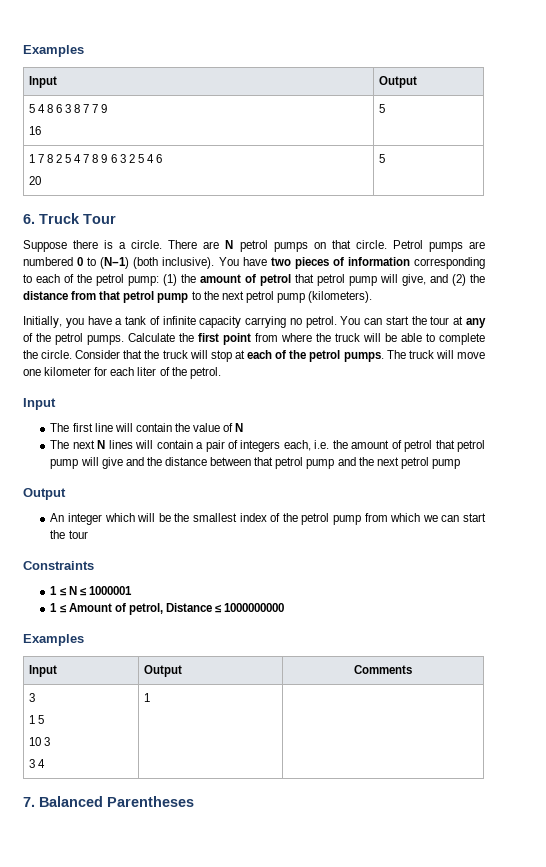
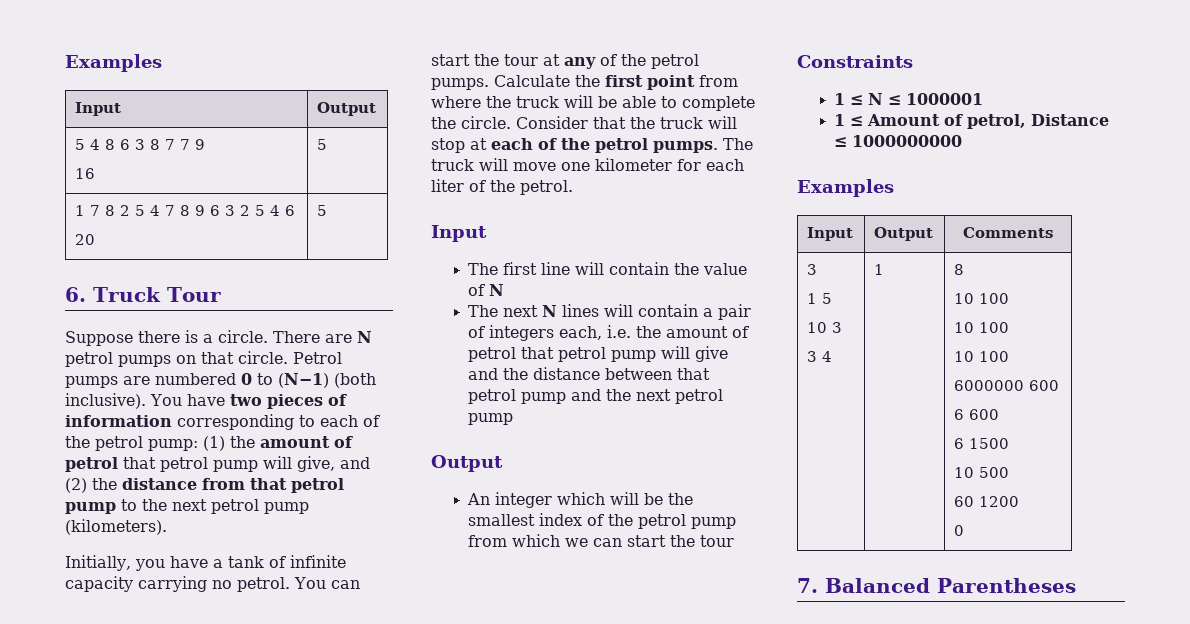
(150, 697) none -> [954,264,965,275] [954,293,1010,304] [954,322,1010,333] [954,351,1010,362] [954,380,1060,391] [954,409,1000,420] [954,438,1010,449] [954,467,1010,478] [954,496,1020,507] [954,525,965,536] 8 // 10 100 // 10 100 // 10 100 // 6000000 600 // 6 600 // 6 1500 // 10 500 // 60 1200 // 0

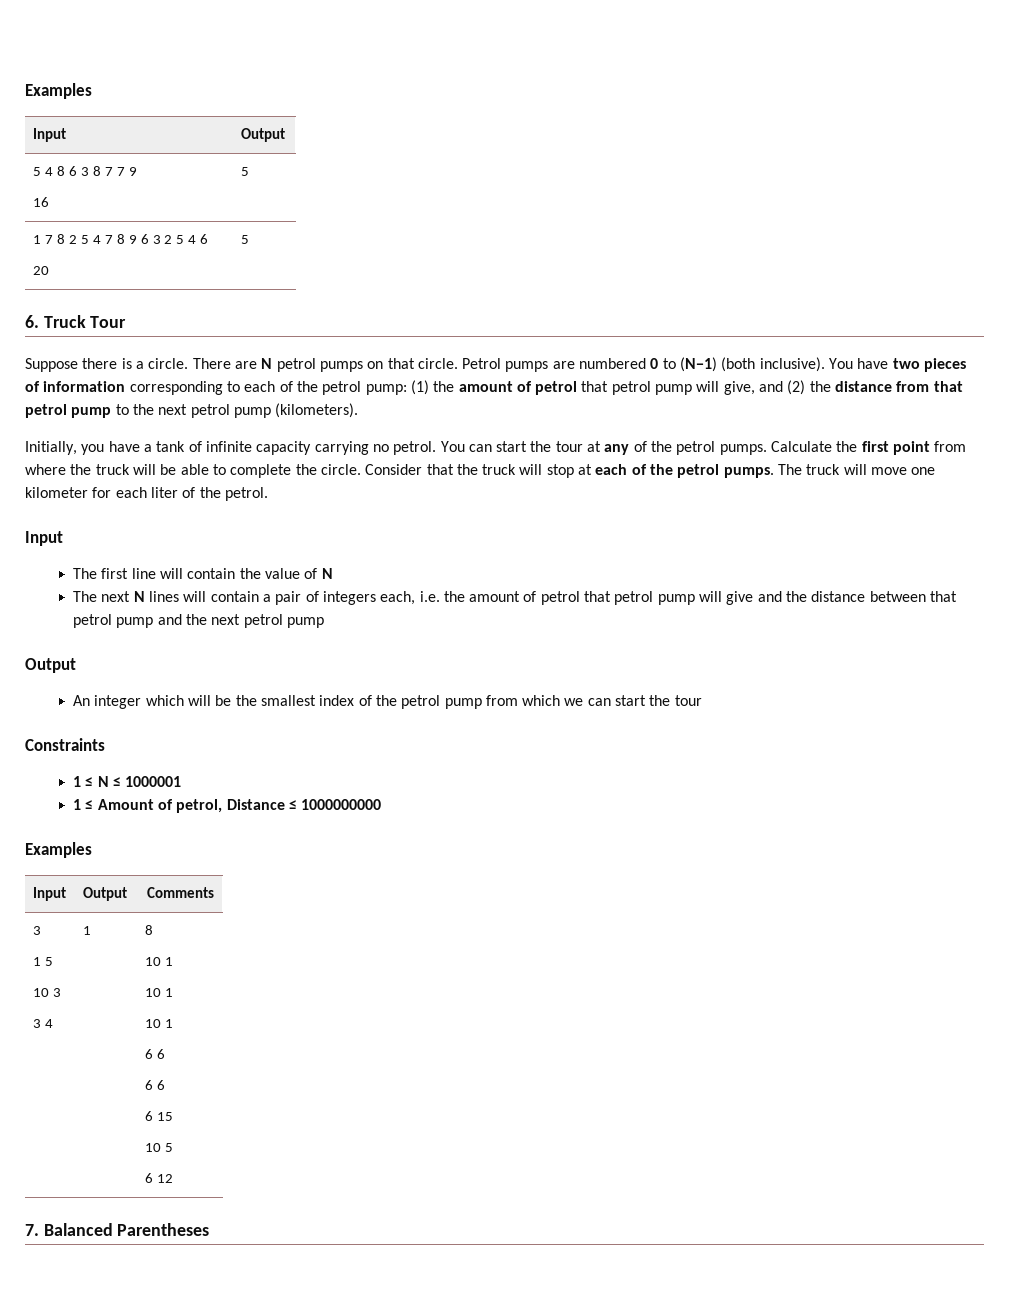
[979,293,1010,304] [954,322,1010,333] [954,351,1010,362] [954,380,1060,391] [954,409,1000,420] [954,438,1010,449] [954,467,1010,478] [954,496,1020,507] [954,525,965,536] 100 // 10 100 // 10 100 // 6000000 600 // 6 600 // 6 1500 // 10 500 // 60 1200 // 0 -> [165,957,174,966] [145,988,174,997] [145,1019,174,1028] [145,1049,166,1059] [145,1080,166,1090] [145,1111,174,1121] [145,1143,174,1152] [145,1173,174,1183] 1 // 10 1 // 10 1 // 6 6 // 6 6 // 6 15 // 10 5 // 6 12

